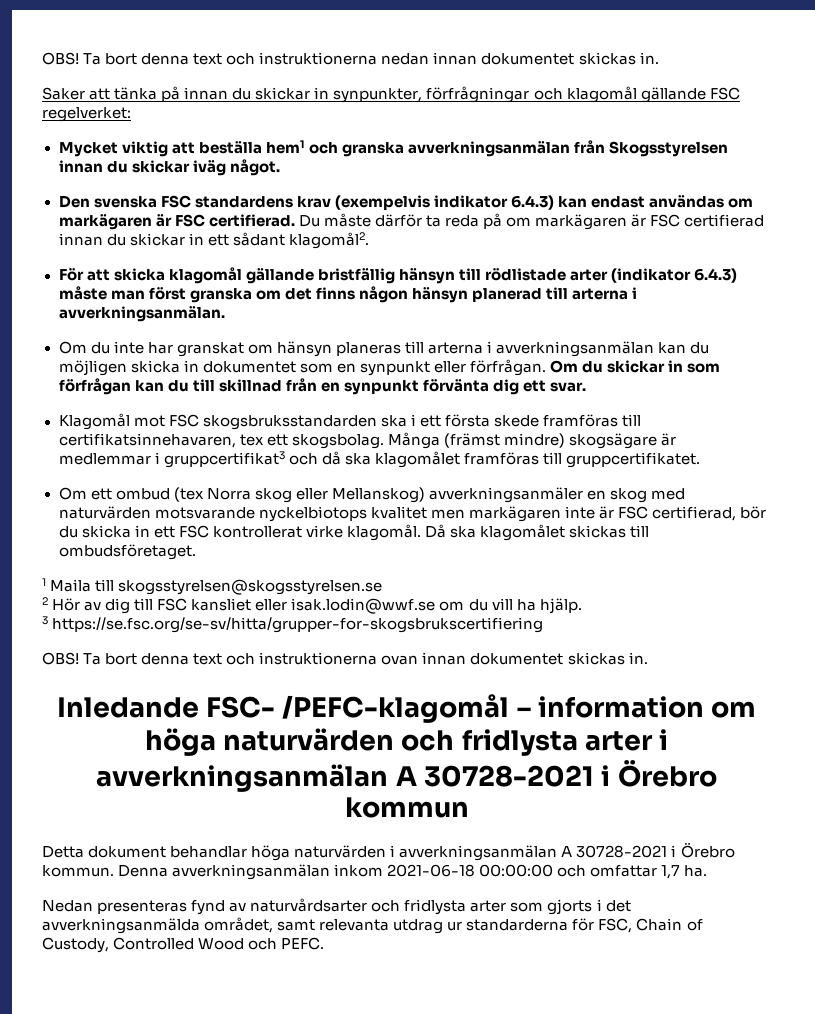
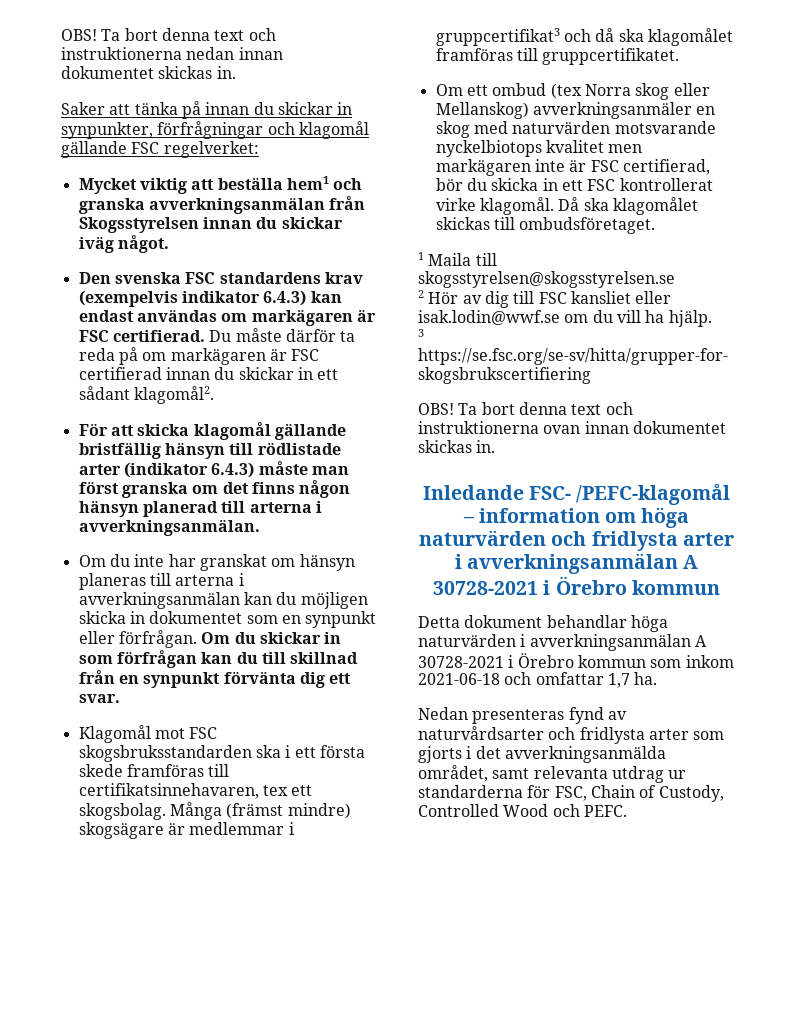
[42,864,331,880] kommun. Denna avverkningsanmälan -> [577,655,682,668] kommun som
[479,864,554,877] 00:00:00 -> (500, 679) none

